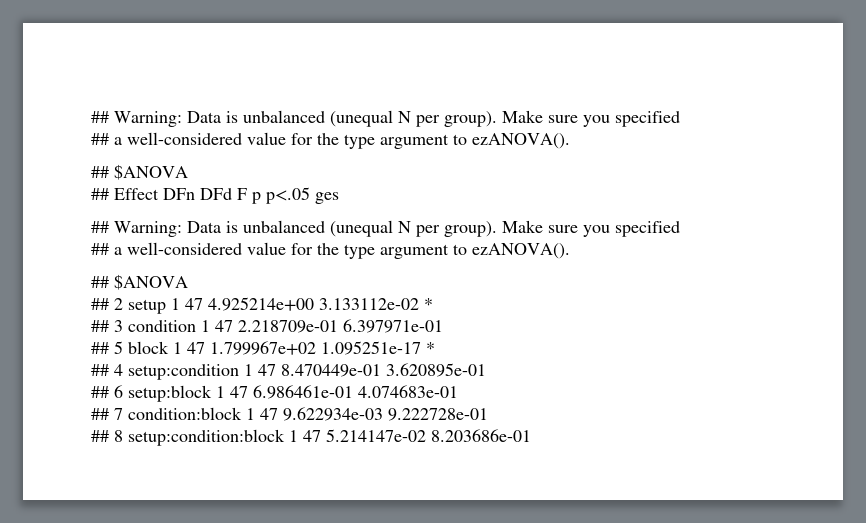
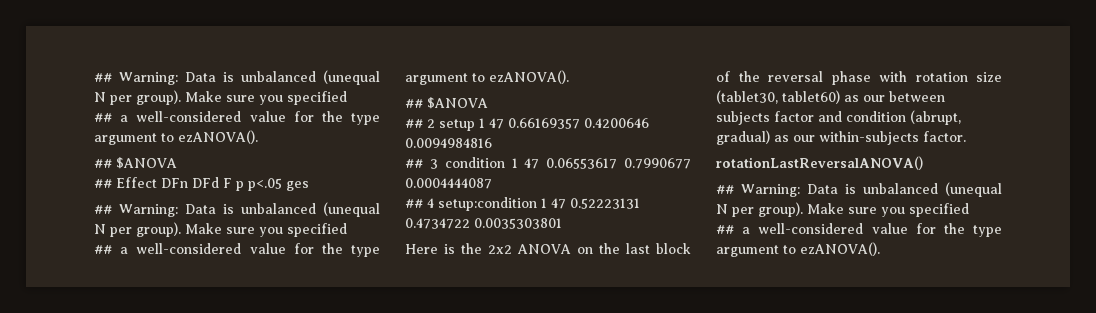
[208,297,433,311] 4.925214e+00 3.133112e-02 * -> [508,118,649,129] [405,138,492,148] 0.66169357 0.4200646 0.0094984816
[238,319,443,333] [91,341,435,355] 2.218709e-01 6.397971e-01 // ## 5 block 1 47 1.799967e+02 1.095251e-17 * -> [546,158,691,169] [405,178,492,189] 0.06553617 0.7990677 0.0004444087
[281,363,486,377] [91,385,458,402] [91,407,488,421] [91,429,531,446] 8.470449e-01 3.620895e-01 // ## 6 setup:block 1 47 6.986461e-01 4.074683e-01 // ## 7 condition:block 1 47 9.622934e-03 9.222728e-01 // ## 8 setup:condition:block 1 47 5.214147e-02 8.203686e-01 -> [570,198,640,209] [405,218,562,229] [405,243,691,254] [716,71,1002,85] [716,90,945,104] [716,110,961,125] [716,130,966,145] [716,156,923,170] [716,182,1002,197] [716,202,969,217] [716,223,1002,237] [716,242,880,257] 0.52223131 0.4734722 0.0035303801 // Here is the 2x2 ANOVA on the last block of the reversal phase with rotation size (tablet30, tablet60) as our between subjects factor and condition (abrupt, gradual) as our within-subjects factor. // rotationLastReversalANOVA() // ## Warning: Data is unbalanced (unequal N per group). Make sure you specified // ## a well-considered value for the type argument to ezANOVA().

